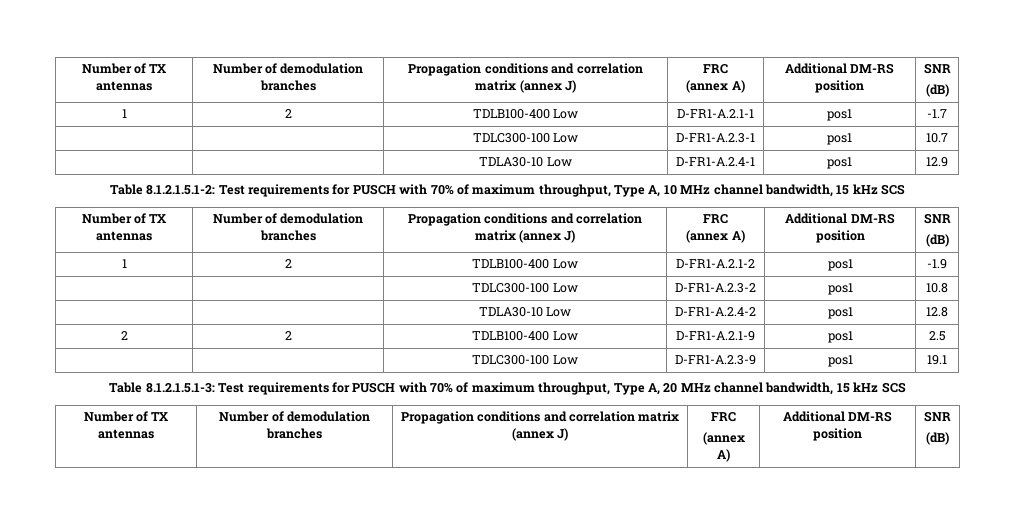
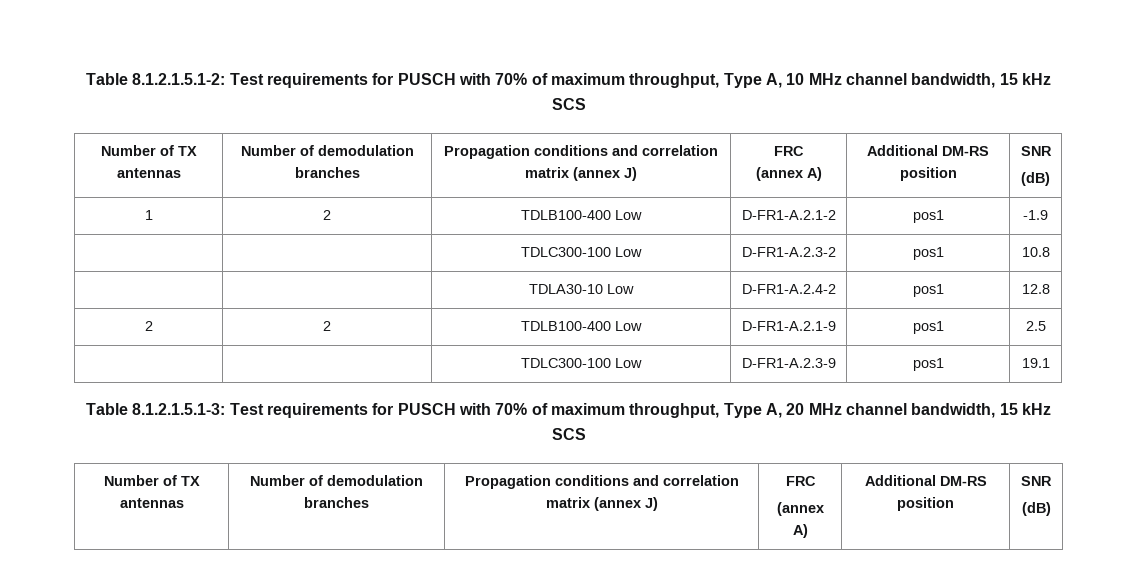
[81,63,167,74] [96,81,152,91] [212,63,364,74] [259,80,316,91] [408,63,643,76] [475,80,576,93] [703,64,728,74] [686,80,745,93] [784,63,895,74] [814,80,864,93] [923,63,951,74] [925,84,949,97] [121,109,127,118] [284,109,292,118] [472,109,579,119] [677,109,754,118] [826,109,852,121] [927,109,947,118] [472,133,579,143] [676,133,755,143] [826,133,852,145] [926,133,948,143] [479,157,572,167] [676,157,755,166] [826,157,852,169] [926,157,948,167] Number of TX antennas | Number of demodulation branches | Propagation conditions and correlation matrix (annex J) | FRC // (annex A) | Additional DM-RS position | SNR // (dB) // 1 | 2 | TDLB100-400 Low | D-FR1-A.2.1-1 | pos1 | -1.7 // | | TDLC300-100 Low | D-FR1-A.2.3-1 | pos1 | 10.7 // | | TDLA30-10 Low | D-FR1-A.2.4-1 | pos1 | 12.9 // -> (86, 79) none

